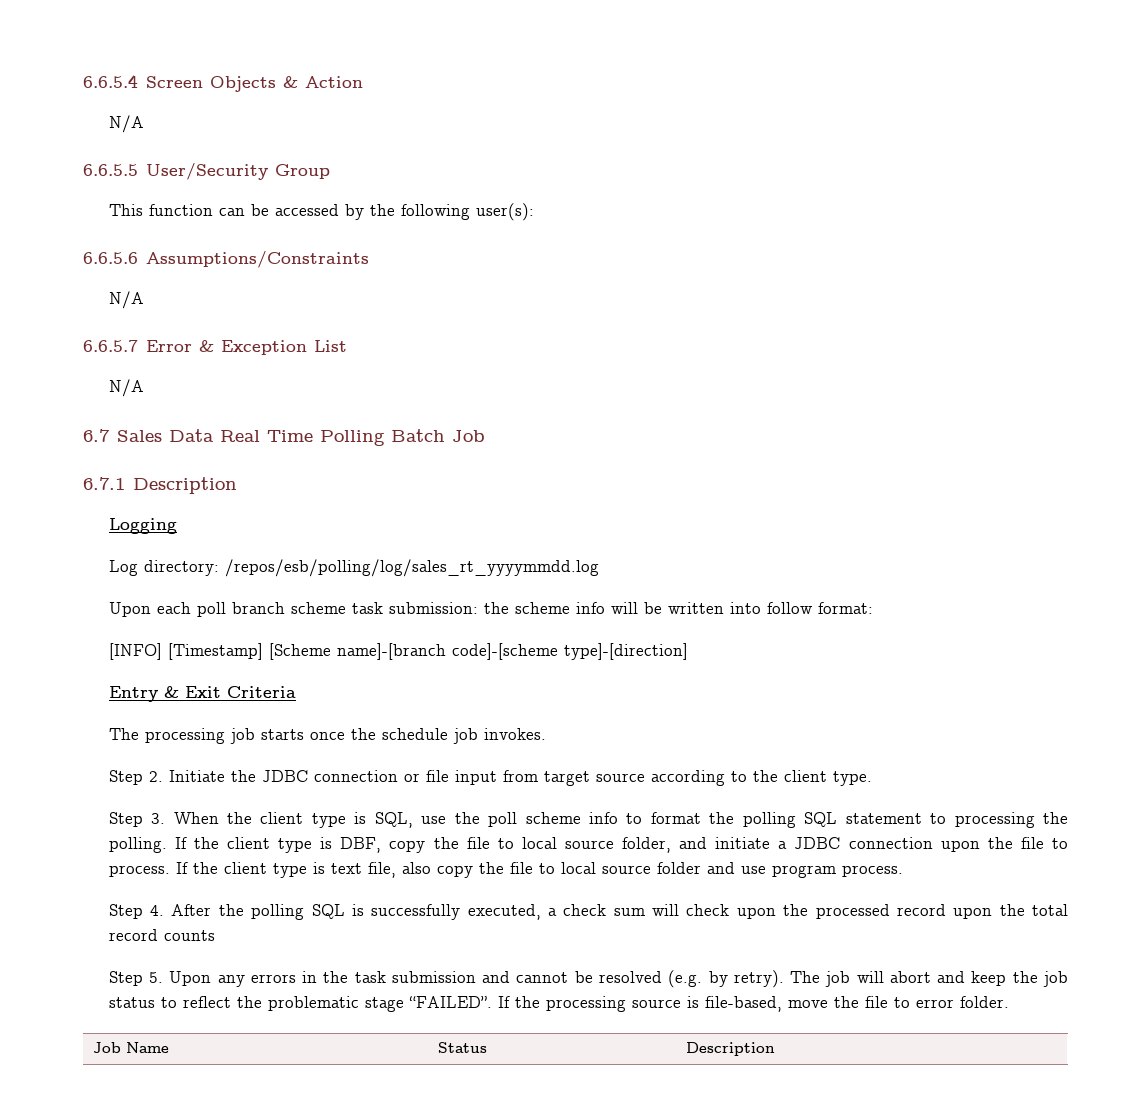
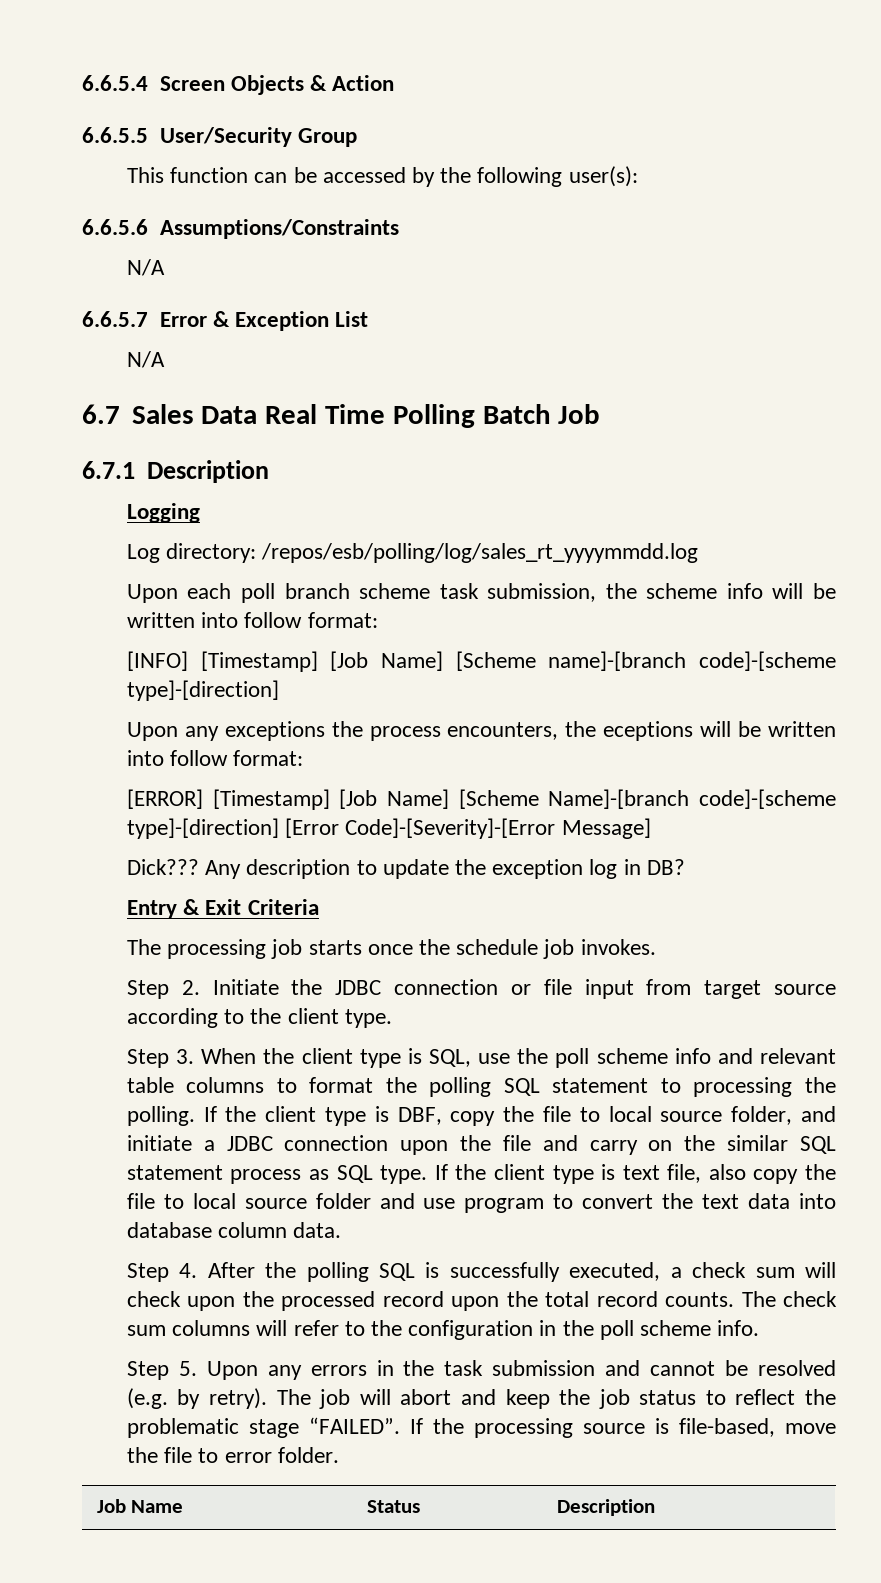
[108,115,144,133] // N/A -> (395, 83) none
[388,602,478,614] submission: -> [487,583,597,602] submission,
(263, 651) none -> [330,651,443,671] [Job Name]
(688, 651) none -> [126,721,837,741] [126,750,304,766] [126,789,836,810] [126,818,651,839] [126,859,685,879] // Upon any exceptions the process encounters, the eceptions will be written into follow format: // [ERROR] [Timestamp] [Job Name] [Scheme Name]-[branch code]-[scheme type]-[direction] [Error Code]-[Severity]-[Error Message] // Dick??? Any description to update the exception log in DB?
(619, 818) none -> [717,1048,836,1064] [126,1077,265,1093] and relevant table columns
[1052,838,1069,849] [108,865,170,877] to process. -> [542,1135,837,1155] [126,1165,428,1184] and carry on the similar SQL statement process as SQL type.
[841,865,903,877] process. -> [553,1193,837,1209] [126,1222,342,1238] to convert the text data into database column data.
[163,930,215,941] counts -> [665,1291,838,1307] [126,1320,760,1340] counts. The check sum columns will refer to the configuration in the poll scheme info.

